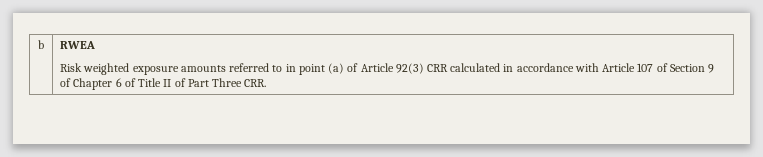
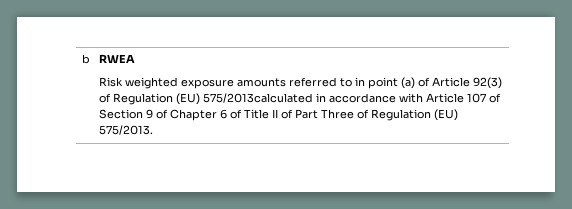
[426,63,501,72] CRR calculated -> [98,93,313,105] of Regulation (EU) 575/2013calculated
[244,79,267,87] CRR. -> [356,109,458,121] [98,125,153,135] of Regulation (EU) 575/2013.

